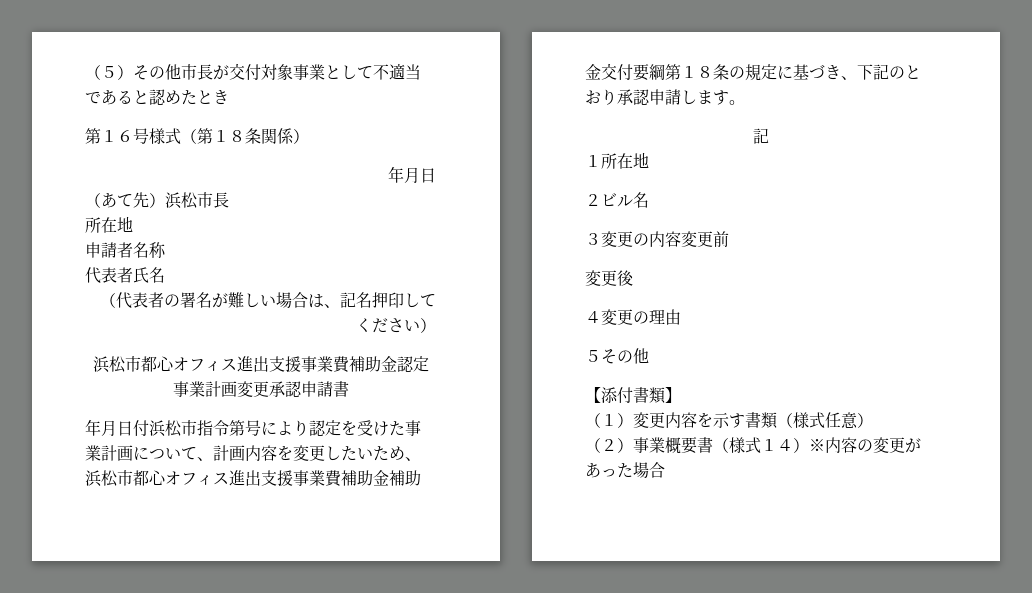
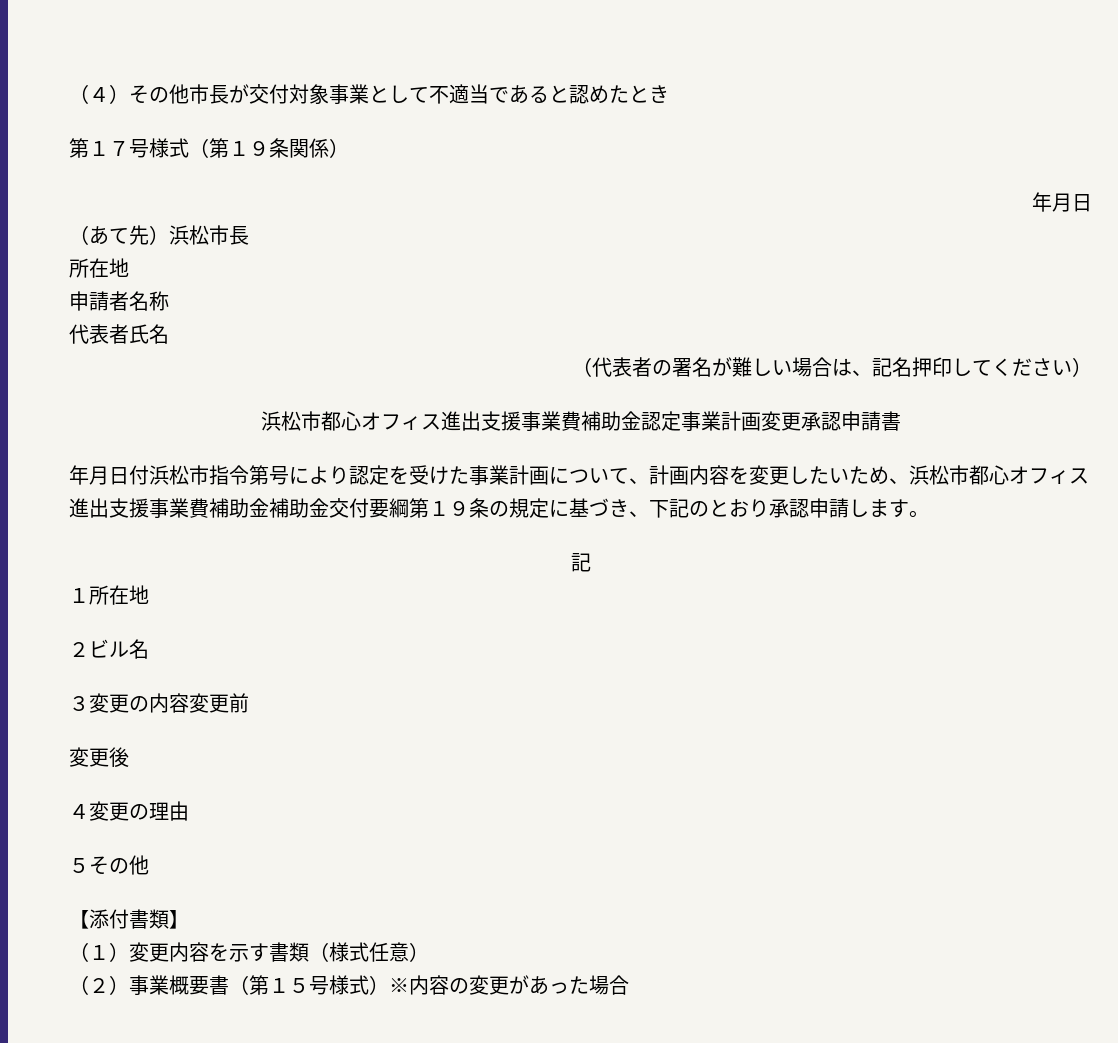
[85,65,117,80] （５ -> [69,84,109,104] （４
[117,130,133,142] ６ -> [109,141,129,156] ７
[229,130,245,142] ８ -> [249,141,269,156] ９
[697,66,713,78] ８ -> [449,501,469,516] ９
[729,437,793,453] 様式１４ -> [249,975,369,995] 第１５号様式

